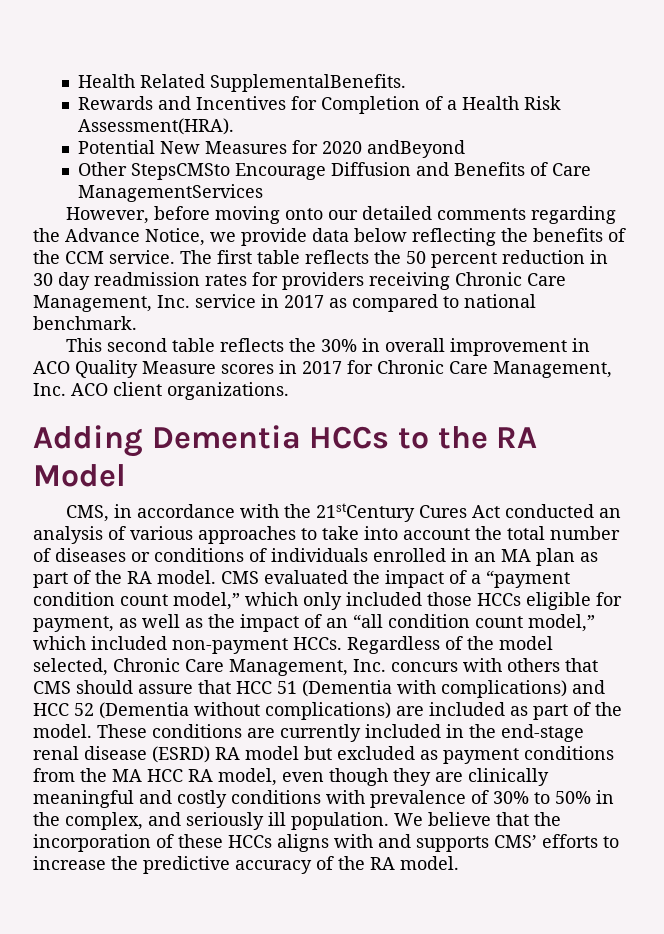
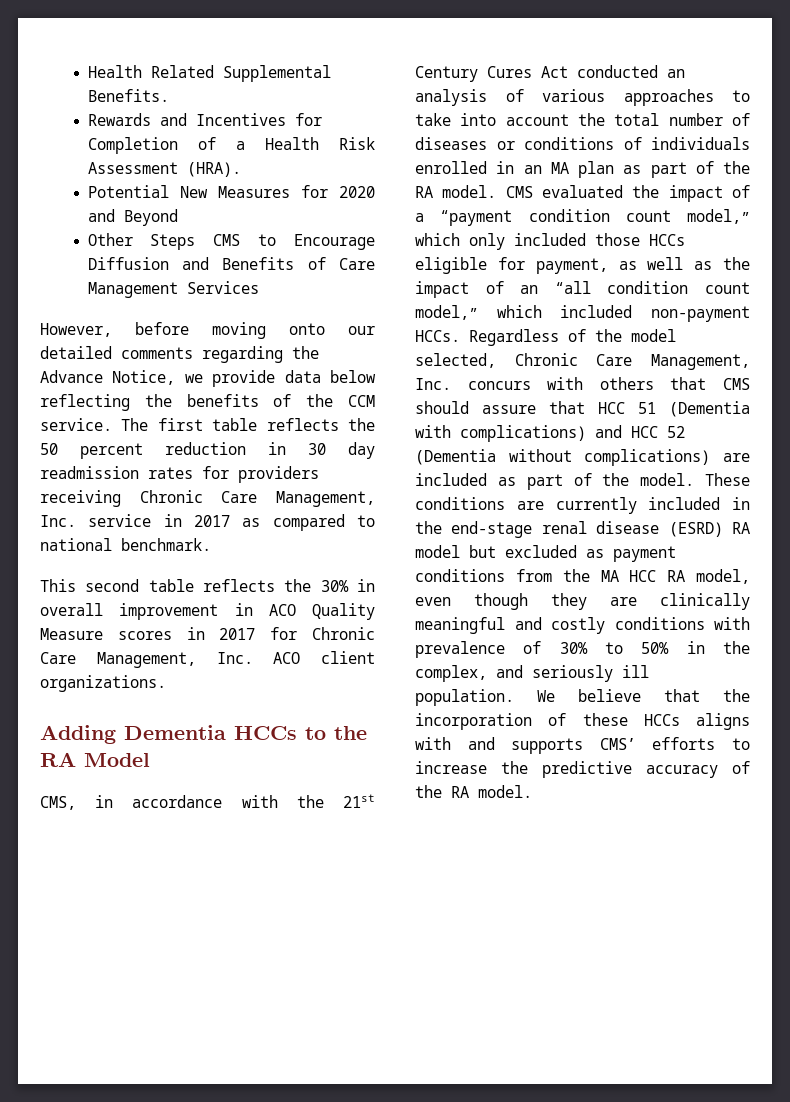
[209,74,406,92] SupplementalBenefits. -> [222,65,331,82] [87,89,169,102] Supplemental Benefits.
[77,118,234,135] Assessment(HRA). -> [87,162,241,177] Assessment (HRA).
[366,140,465,158] andBeyond -> [87,209,178,226] and Beyond
[130,163,230,180] StepsCMSto -> [150,234,277,250] Steps CMS to
[77,184,263,202] ManagementServices -> [87,281,259,298] Management Services
[316,503,416,522] 21stCentury -> [343,794,375,808] [415,66,478,82] 21st Century

